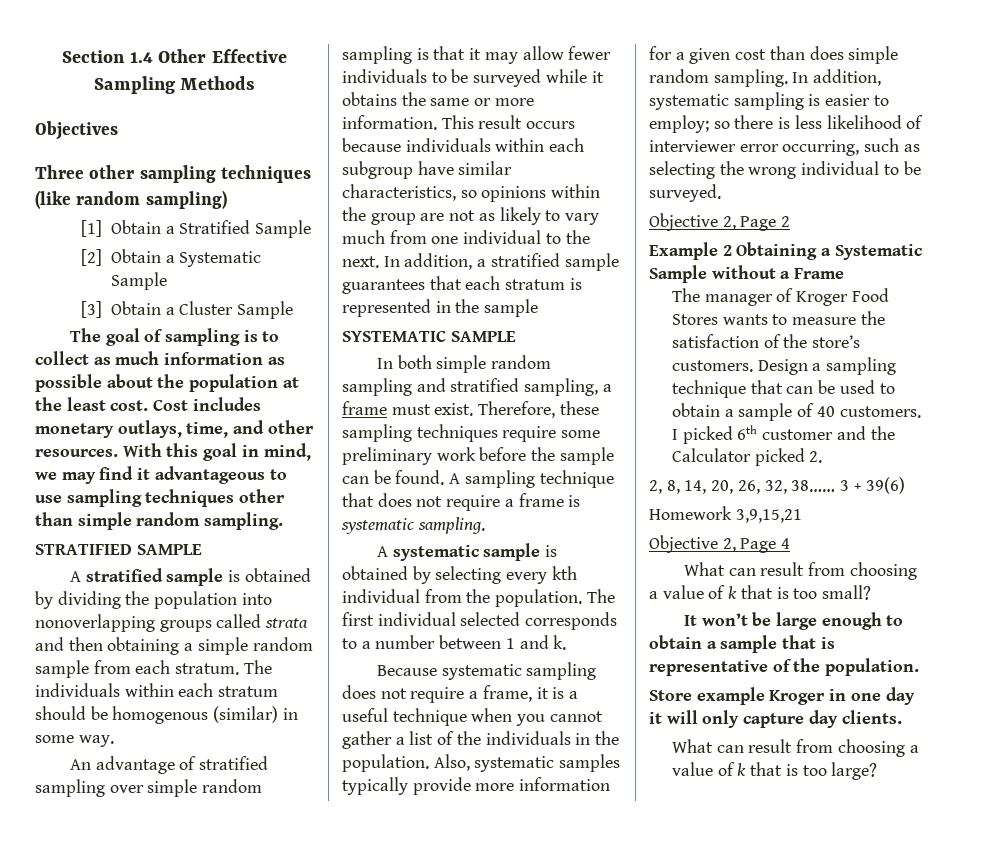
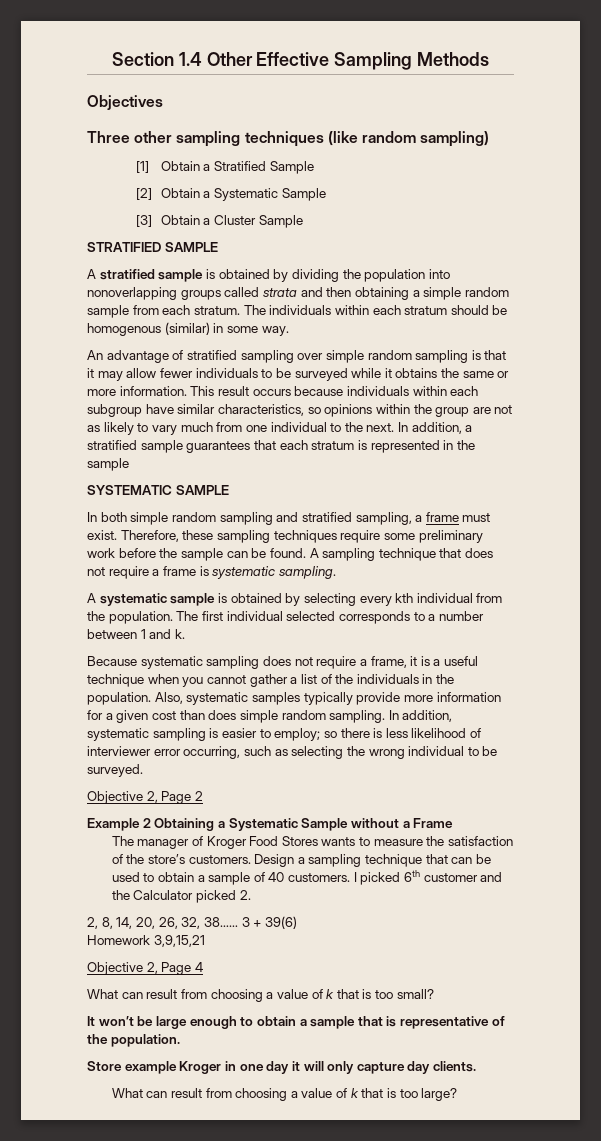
[69,328,280,346] [35,351,285,365] [35,374,299,392] [35,397,261,411] [35,420,314,438] [35,443,311,461] [35,466,287,484] [35,489,286,507] [35,512,284,530] // The goal of sampling is to collect as much information as possible about the population at the least cost. Cost includes monetary outlays, time, and other resources. With this goal in mind, we may find it advantageous to use sampling techniques other than simple random sampling. -> (303, 221) none

